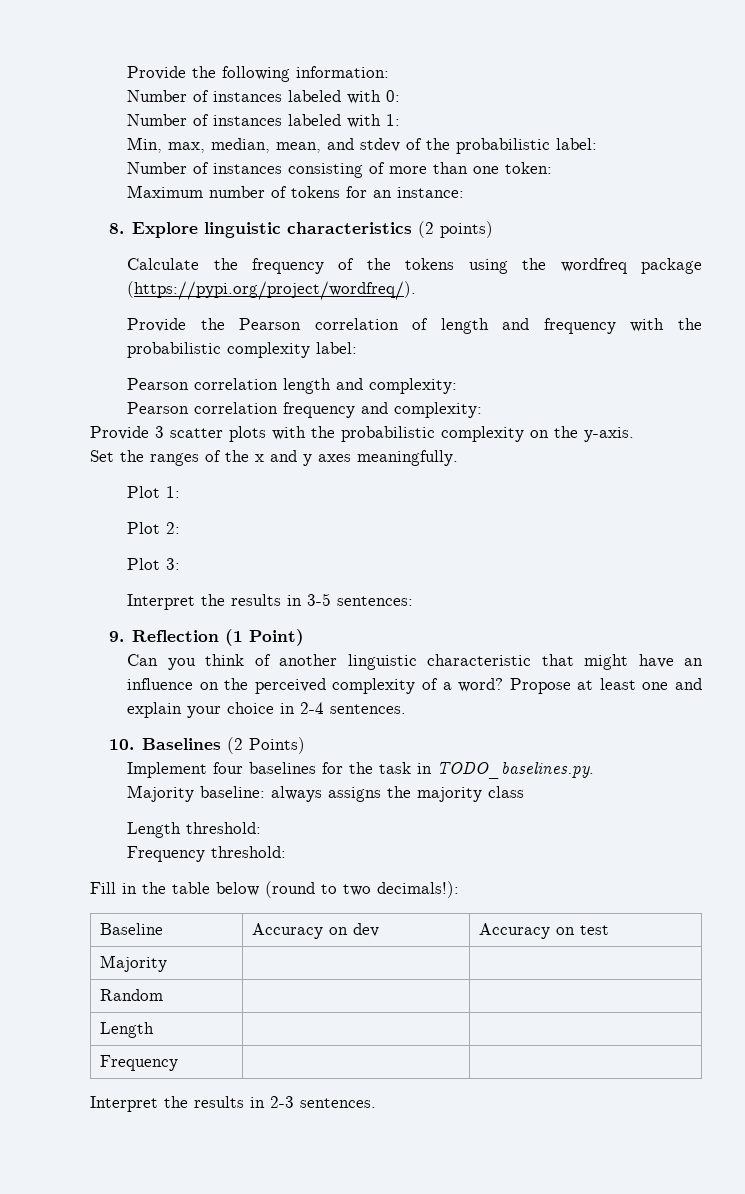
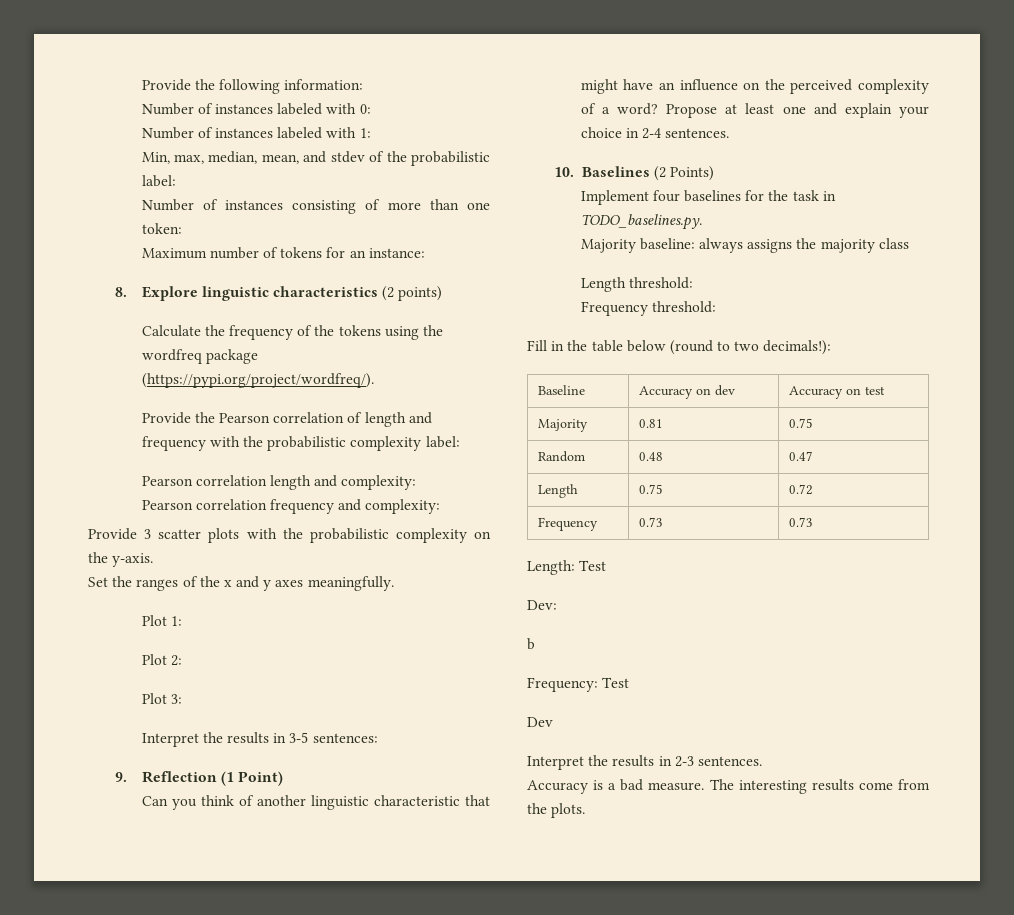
(167, 963) | -> [638,419,663,428] [788,418,813,428] 0.81 | 0.75
(163, 995) | -> [638,452,663,461] [788,451,813,461] 0.48 | 0.47
(154, 1030) | -> [638,484,663,494] [788,484,813,495] 0.75 | 0.72
(178, 1063) | -> [638,517,663,527] [788,517,813,527] [527,560,607,575] [527,600,557,610] [527,638,535,650] [527,677,630,692] [527,717,553,727] 0.73 | 0.73 // Length: Test // Dev: // b // Frequency: Test // Dev
(376, 1103) none -> [527,779,930,794] [527,803,586,818] // Accuracy is a bad measure. The interesting results come from the plots.

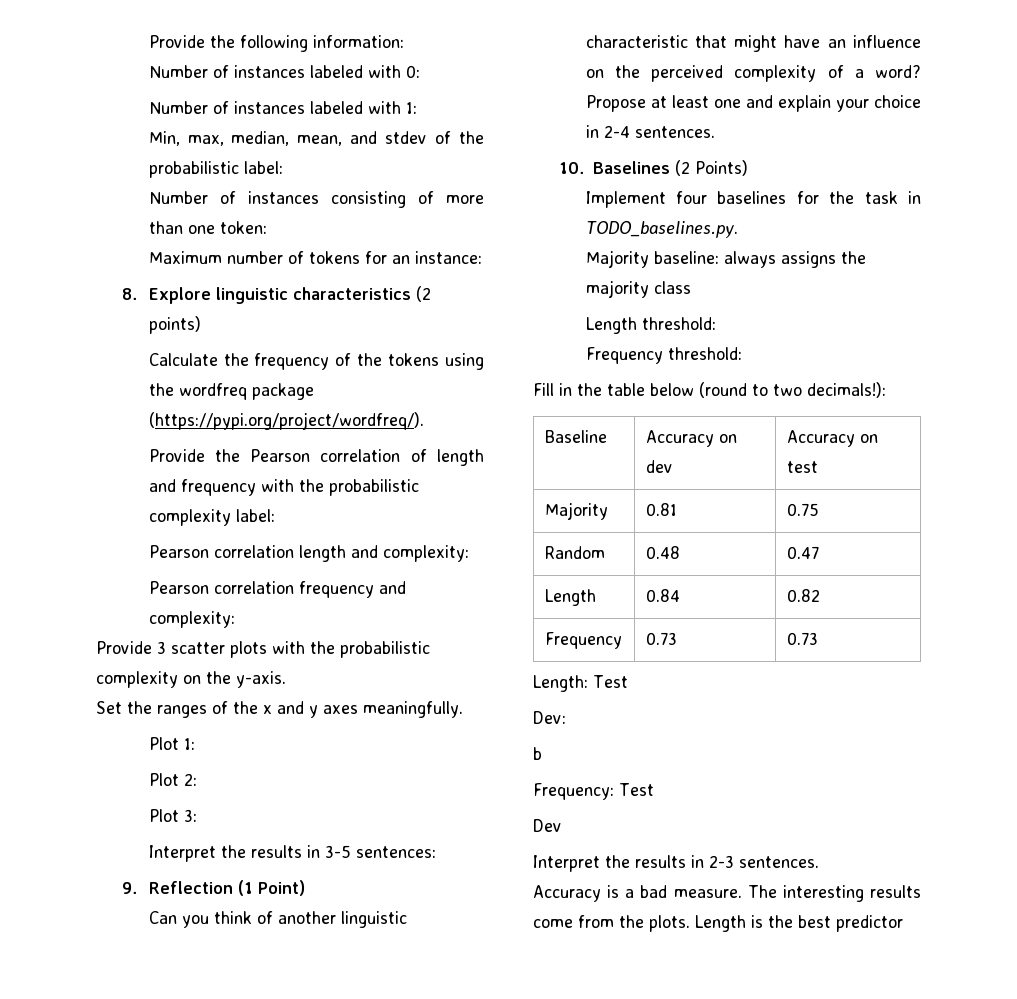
[638,484,663,494] [788,484,813,495] 0.75 | 0.72 -> [645,589,680,602] [786,589,820,602] 0.84 | 0.82
(586, 810) none -> [695,915,903,932] Length is the best predictor

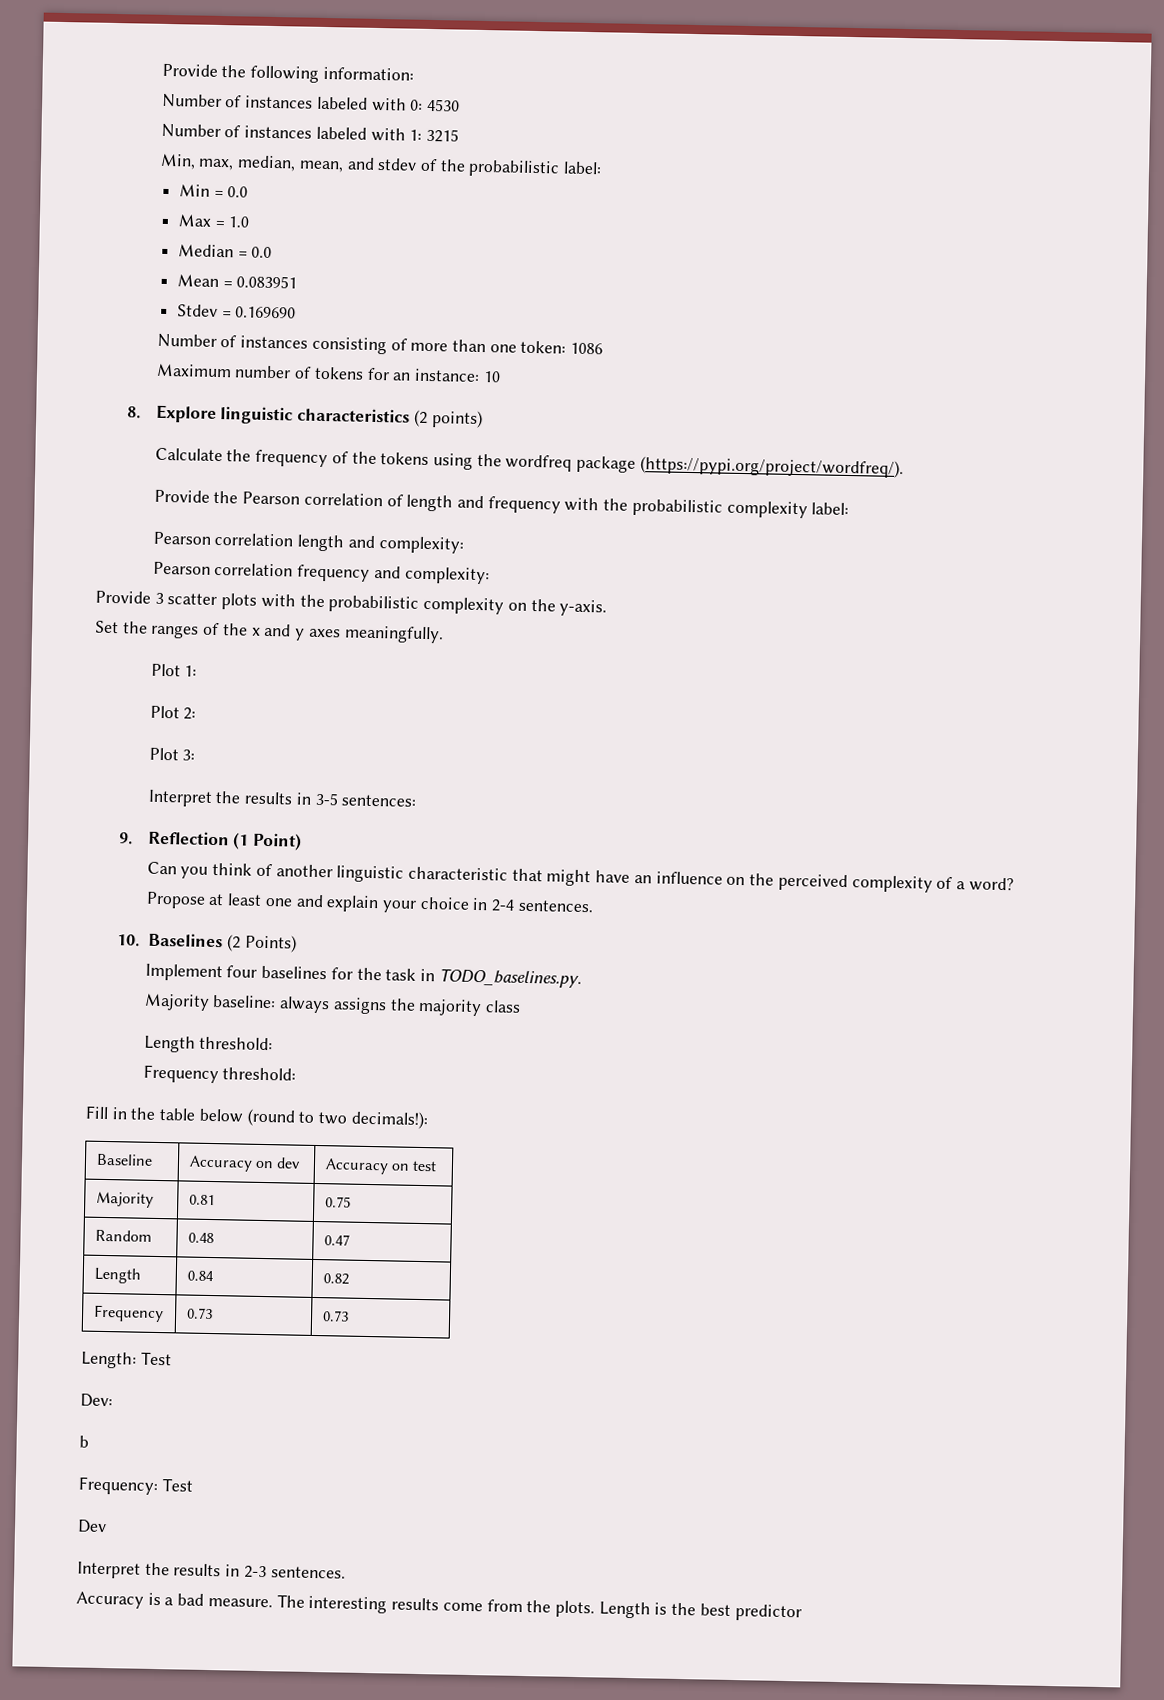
(420, 71) none -> [426,98,460,112] 4530
(417, 108) none -> [425,128,459,143] 3215
(283, 167) none -> [178,184,249,198] [177,214,250,228] [177,244,273,258] [176,274,298,289] [176,304,297,319] // Min = 0.0 // Max = 1.0 // Median = 0.0 // Mean = 0.083951 // Stdev = 0.169690
(267, 227) none -> [570,342,604,355] 1086
(482, 257) none -> [482,371,501,383] 10

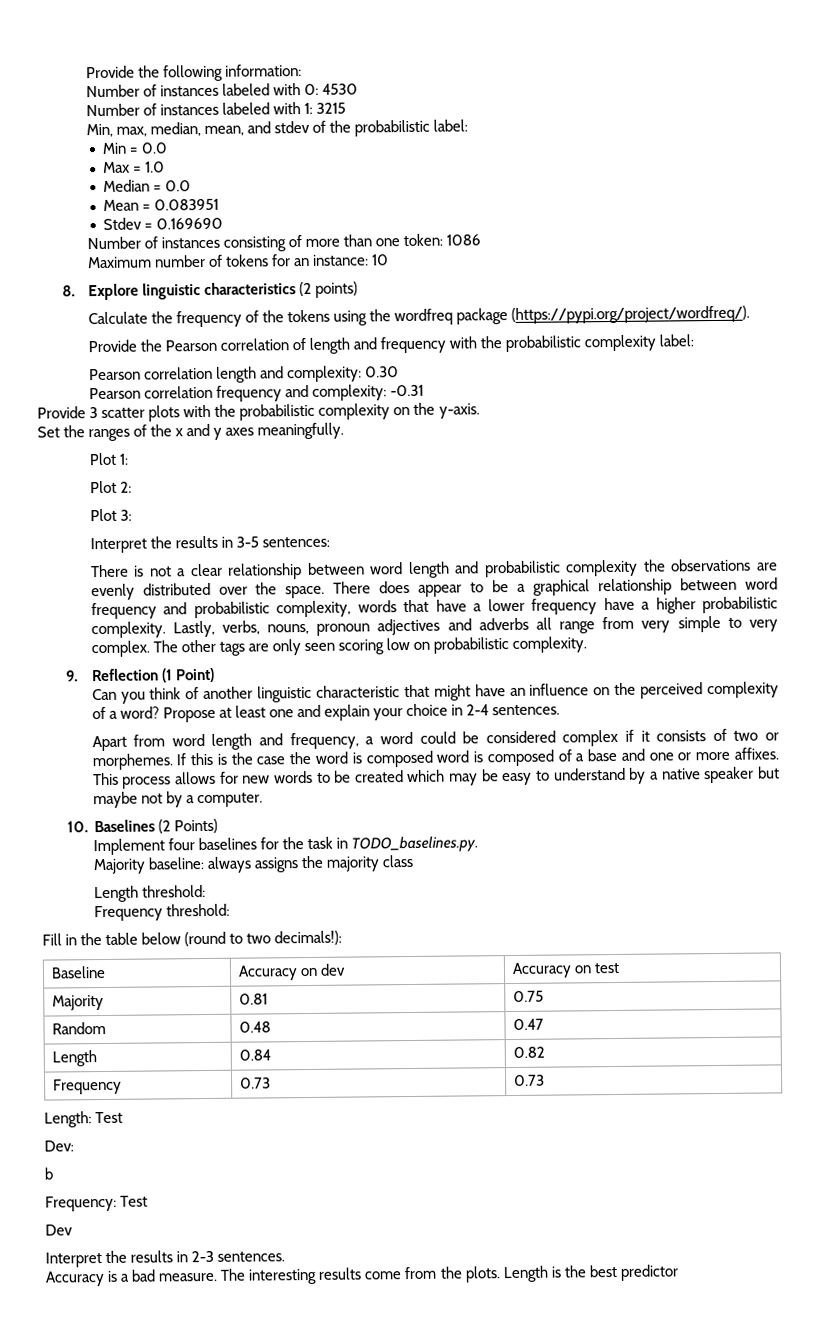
(464, 545) none -> [364,366,399,378] 0.30
(490, 575) none -> [389,384,424,397] -0.31
(418, 800) none -> [90,558,779,580] [90,577,779,601] [90,596,779,620] [90,615,778,639] [90,636,588,658] // There is not a clear relationship between word length and probabilistic complexity the observations are evenly distributed over the space. There does appear to be a graphical relationship between word frequency and probabilistic complexity, words that have a lower frequency have a higher probabilistic complexity. Lastly, verbs, nouns, pronoun adjectives and adverbs all range from very simple to very complex. The other tags are only seen scoring low on probabilistic complexity.
(594, 906) none -> [91,728,779,752] [91,747,780,771] [92,766,780,789] [92,791,263,809] // Apart from word length and frequency, a word could be considered complex if it consists of two or morphemes. If this is the case the word is composed word is composed of a base and one or more affixes. This process allows for new words to be created which may be easy to understand by a native speaker but maybe not by a computer.

